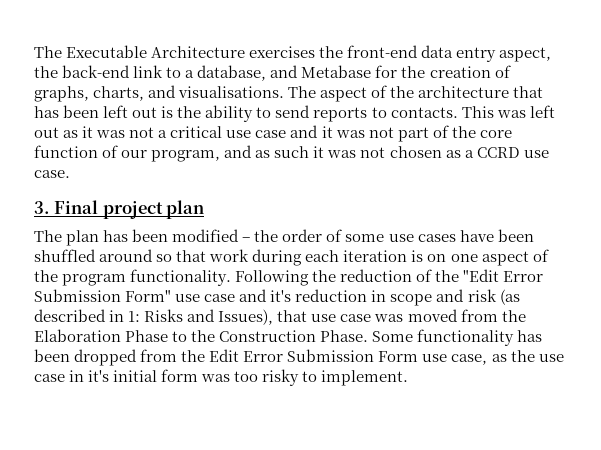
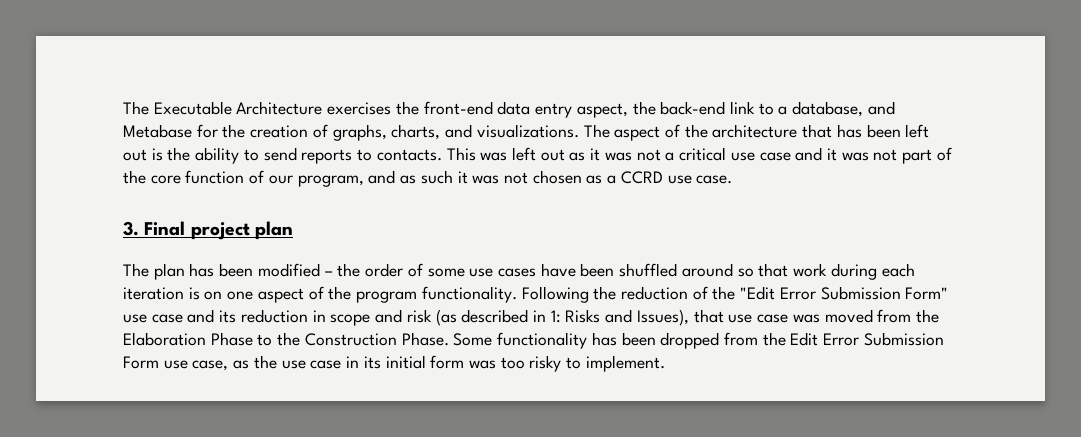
[178,86,285,98] visualisations. -> [476,124,579,138] visualizations.
[270,290,292,302] it's -> [219,310,237,323] its
[88,370,110,382] it's -> [363,356,381,369] its

